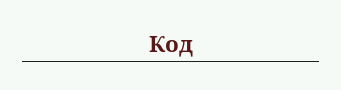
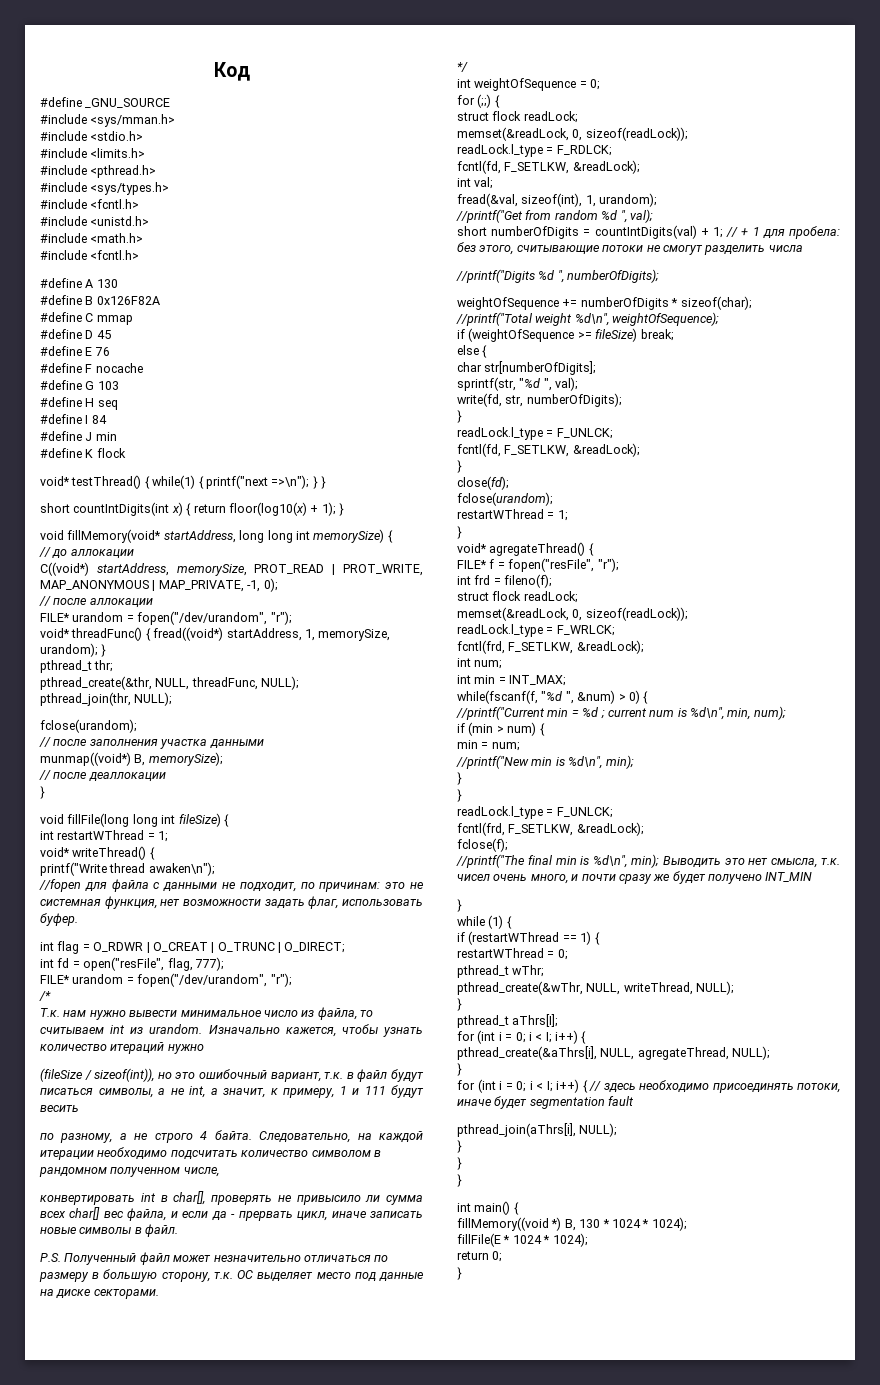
(193, 46) none -> [40,97,171,108] [40,114,176,127] [40,131,144,141] [40,148,146,158] [40,165,157,178] [40,182,170,195] [40,199,140,209] [40,216,150,226] [40,233,144,243] [40,250,140,260] [40,278,118,288] [40,295,160,305] [40,312,133,325] [40,329,111,339] [40,346,110,356] [40,363,143,373] [40,380,119,390] [40,397,118,410] [40,414,107,424] [40,431,117,441] [40,448,126,458] [40,475,326,489] [40,502,344,516] [40,529,393,543] [39,547,134,559] [40,562,424,576] [40,578,278,592] [39,596,153,608] [40,611,292,625] [40,627,391,641] [40,643,107,657] [40,660,114,673] [40,676,300,690] [40,692,173,706] [40,719,137,733] [39,737,264,749] [40,752,223,766] [39,770,166,782] [40,786,45,799] [40,813,229,827] [40,830,169,842] [40,846,155,860] [40,862,215,876] [39,879,425,892] [40,896,423,909] [40,913,78,926] [40,941,346,954] [40,957,224,971] [40,973,292,987] [39,991,51,1001] [40,1007,373,1020] [40,1024,423,1037] [40,1042,204,1054] [40,1068,425,1082] [40,1085,424,1098] [40,1105,79,1112] [40,1130,424,1143] [40,1147,381,1160] [39,1167,219,1177] [40,1191,423,1205] [40,1207,423,1221] [40,1224,179,1237] [40,1252,389,1265] [39,1269,425,1282] [40,1289,159,1299] [457,62,468,72] [457,78,601,91] [457,94,500,108] [457,111,578,123] [457,127,688,141] [457,144,612,157] [457,160,640,174] [457,177,494,189] [457,193,658,207] [456,209,653,223] [457,225,840,239] [457,242,803,255] [456,269,660,283] [457,296,752,310] [456,312,720,326] [457,328,674,342] [457,345,488,358] [457,361,597,375] [457,377,579,391] [457,393,622,407] [457,410,462,423] [457,427,613,440] [457,443,640,457] [457,460,462,473] [457,476,509,490] [457,492,553,506] [457,509,568,521] [457,526,462,539] [457,542,594,556] [457,558,619,572] [457,574,553,588] [457,591,578,603] [457,607,688,621] [457,624,615,637] [457,640,644,654] [457,658,503,669] [457,675,567,686] [457,690,649,704] [456,706,786,720] [457,722,545,736] [457,740,520,751] [456,755,634,769] [457,772,462,785] [457,789,462,802] [457,806,613,819] [457,822,644,836] [457,838,508,852] [456,854,840,868] [457,871,813,884] [457,899,462,912] [457,915,512,929] [457,931,600,945] [457,948,568,960] [457,965,545,978] [457,981,735,995] [457,998,462,1011] [457,1014,559,1028] [457,1030,587,1044] [457,1046,771,1060] [457,1063,462,1076] [457,1079,840,1093] [457,1096,635,1109] [457,1123,618,1137] [457,1140,462,1153] [457,1157,462,1170] [457,1174,462,1187] [457,1201,519,1215] [457,1217,687,1231] [457,1233,588,1247] [457,1251,503,1262] [457,1267,462,1280] // #define _GNU_SOURCE // #include <sys/mman.h> // #include <stdio.h> // #include <limits.h> // #include <pthread.h> // #include <sys/types.h> // #include <fcntl.h> // #include <unistd.h> // #include <math.h> // #include <fcntl.h> // #define A 130 // #define B 0x126F82A // #define C mmap // #define D 45 // #define E 76 // #define F nocache // #define G 103 // #define H seq // #define I 84 // #define J min // #define K flock // void* testThread() { while(1) { printf("next =>\n"); } } // short countIntDigits(int x) { return floor(log10(x) + 1); } // void fillMemory(void* startAddress, long long int memorySize) { // // до аллокации // C((void*) startAddress, memorySize, PROT_READ | PROT_WRITE, MAP_ANONYMOUS | MAP_PRIVATE, -1, 0); // // после аллокации // FILE* urandom = fopen("/dev/urandom", "r"); // void* threadFunc() { fread((void*) startAddress, 1, memorySize, urandom); } // pthread_t thr; // pthread_create(&thr, NULL, threadFunc, NULL); // pthread_join(thr, NULL); // fclose(urandom); // // после заполнения участка данными // munmap((void*) B, memorySize); // // после деаллокации // } // void fillFile(long long int fileSize) { // int restartWThread = 1; // void* writeThread() { // printf("Write thread awaken\n"); // //fopen для файла с данными не подходит, по причинам: это не системная функция, нет возможности задать флаг, использовать буфер. // int flag = O_RDWR | O_CREAT | O_TRUNC | O_DIRECT; // int fd = open("resFile", flag, 777); // FILE* urandom = fopen("/dev/urandom", "r"); // /* // Т.к. нам нужно вывести минимальное число из файла, то считываем int из urandom. Изначально кажется, чтобы узнать количество итераций нужно // (fileSize / sizeof(int)), но это ошибочный вариант, т.к. в файл будут писаться символы, а не int, а значит, к примеру, 1 и 111 будут весить // по разному, а не строго 4 байта. Следовательно, на каждой итерации необходимо подсчитать количество символом в рандомном полученном числе, // конвертировать int в char[], проверять не привысило ли сумма всех char[] вес файла, и если да - прервать цикл, иначе записать новые символы в файл. // P.S. Полученный файл может незначительно отличаться по размеру в большую сторону, т.к. ОС выделяет место под данные на диске секторами. // */ // int weightOfSequence = 0; // for (;;) { // struct flock readLock; // memset(&readLock, 0, sizeof(readLock)); // readLock.l_type = F_RDLCK; // fcntl(fd, F_SETLKW, &readLock); // int val; // fread(&val, sizeof(int), 1, urandom); // //printf("Get from random %d ", val); // short numberOfDigits = countIntDigits(val) + 1; // + 1 для пробела: без этого, считывающие потоки не смогут разделить числа // //printf("Digits %d ", numberOfDigits); // weightOfSequence += numberOfDigits * sizeof(char); // //printf("Total weight %d\n", weightOfSequence); // if (weightOfSequence >= fileSize) break; // else { // char str[numberOfDigits]; // sprintf(str, "%d ", val); // write(fd, str, numberOfDigits); // } // readLock.l_type = F_UNLCK; // fcntl(fd, F_SETLKW, &readLock); // } // close(fd); // fclose(urandom); // restartWThread = 1; // } // void* agregateThread() { // FILE* f = fopen("resFile", "r"); // int frd = fileno(f); // struct flock readLock; // memset(&readLock, 0, sizeof(readLock)); // readLock.l_type = F_WRLCK; // fcntl(frd, F_SETLKW, &readLock); // int num; // int min = INT_MAX; // while(fscanf(f, "%d ", &num) > 0) { // //printf("Current min = %d ; current num is %d\n", min, num); // if (min > num) { // min = num; // //printf("New min is %d\n", min); // } // } // readLock.l_type = F_UNLCK; // fcntl(frd, F_SETLKW, &readLock); // fclose(f); // //printf("The final min is %d\n", min); Выводить это нет смысла, т.к. чисел очень много, и почти сразу же будет получено INT_MIN // } // while (1) { // if (restartWThread == 1) { // restartWThread = 0; // pthread_t wThr; // pthread_create(&wThr, NULL, writeThread, NULL); // } // pthread_t aThrs[I]; // for (int i = 0; i < I; i++) { // pthread_create(&aThrs[i], NULL, agregateThread, NULL); // } // for (int i = 0; i < I; i++) { // здесь необходимо присоединять потоки, иначе будет segmentation fault // pthread_join(aThrs[i], NULL); // } // } // } // int main() { // fillMemory((void *) B, 130 * 1024 * 1024); // fillFile(E * 1024 * 1024); // return 0; // }

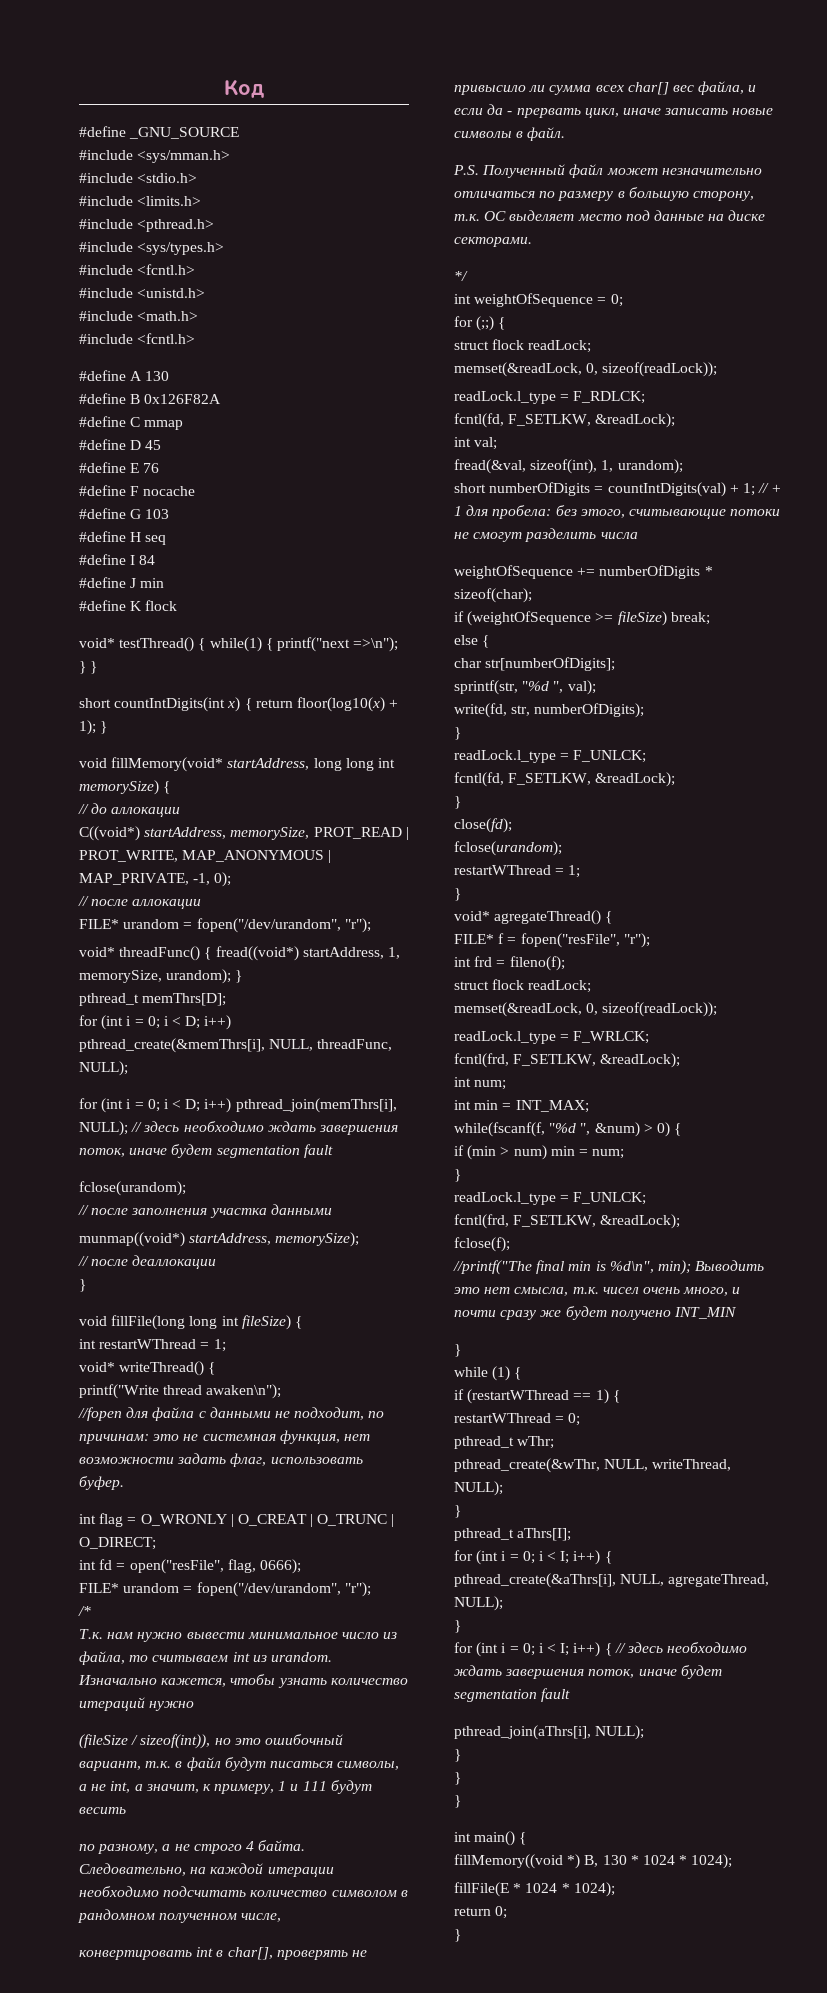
[94,660,114,672] [40,676,300,690] [40,692,173,706] thr; // pthread_create(&thr, NULL, threadFunc, NULL); // pthread_join(thr, NULL); -> [142,993,227,1006] [79,1015,232,1030] [79,1038,393,1053] [79,1061,128,1076] [79,1098,397,1113] [79,1121,398,1136] [79,1144,333,1158] memThrs[D]; // for (int i = 0; i < D; i++) pthread_create(&memThrs[i], NULL, threadFunc, NULL); // for (int i = 0; i < D; i++) pthread_join(memThrs[i], NULL); // здесь необходимо ждать завершения поток, иначе будет segmentation fault
[134,754,146,766] B, -> [189,1233,272,1245] startAddress,
[93,942,144,952] O_RDWR -> [140,1514,227,1526] O_WRONLY
[194,957,224,971] 777); -> [259,1559,301,1574] 0666);
[456,209,653,223] // //printf("Get from random %d ", val); -> (683, 466) none
[456,269,660,283] // //printf("Digits %d ", numberOfDigits); -> (638, 535) none
[456,312,720,326] // //printf("Total weight %d\n", weightOfSequence); -> (532, 595) none
[456,706,786,720] // //printf("Current min = %d ; current num is %d\n", min, num); -> (682, 1129) none
[539,723,545,736] { // -> (547, 1152) none
[456,755,634,769] [457,772,462,785] // //printf("New min is %d\n", min); // } -> (625, 1154) none
[712,1083,840,1093] присоединять потоки, -> [454,1665,635,1679] ждать завершения поток,

